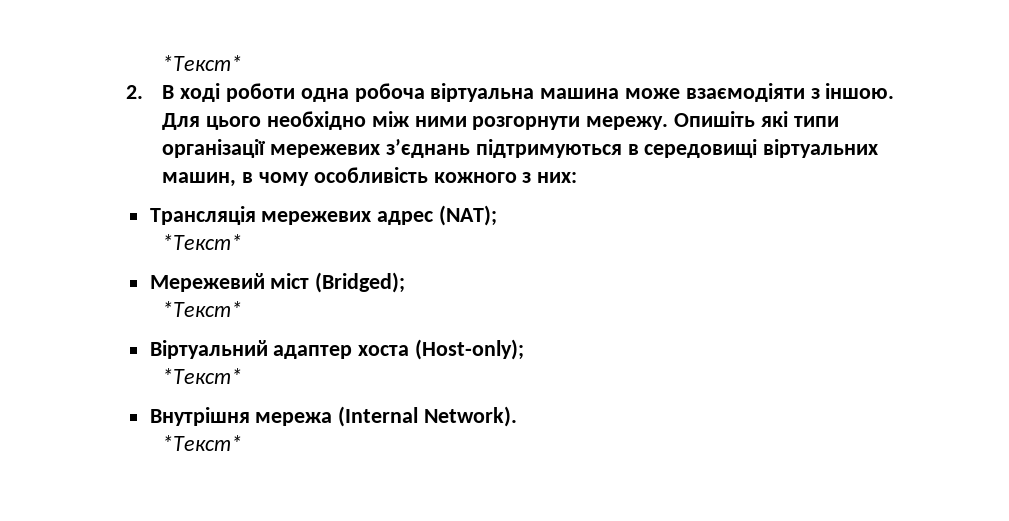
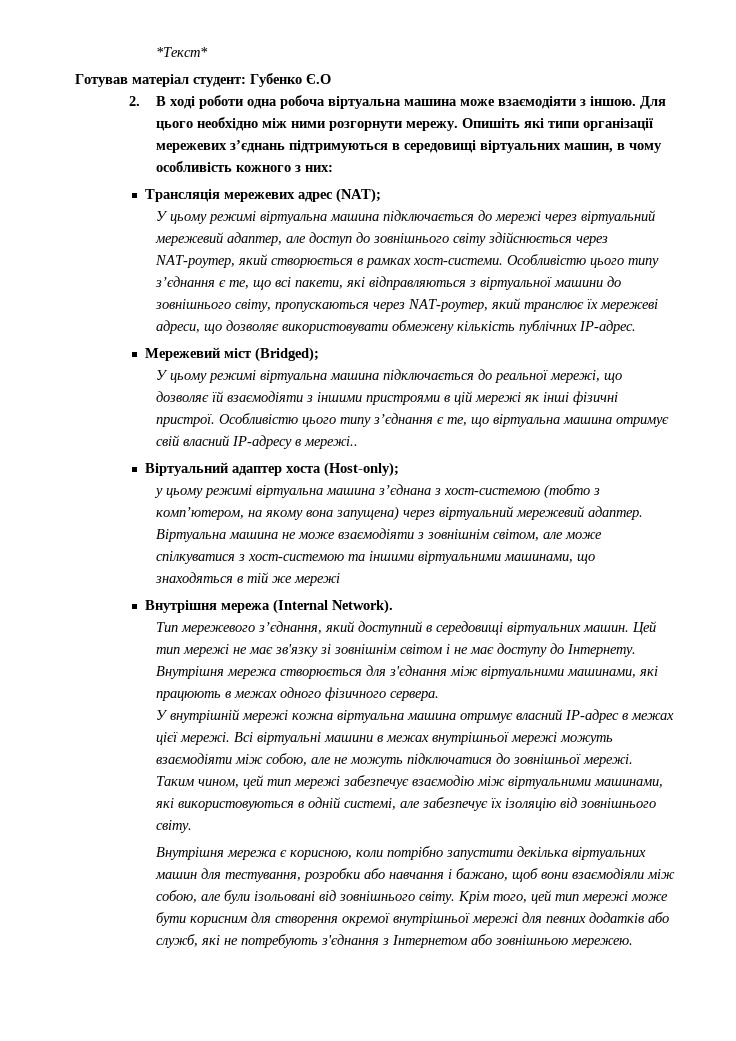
[162,55,243,71] *Текст* -> [155,47,208,57] [75,73,331,87] *Текст* // Готував матеріал студент: Губенко Є.О
[162,234,243,250] [149,272,406,293] [162,301,243,317] [149,339,525,360] [162,368,243,384] [149,406,518,427] [162,435,243,451] *Текст* // Мережевий міст (Bridged); // *Текст* // Віртуальний адаптер хоста (Host-only); // *Текст* // Внутрішня мережа (Internal Network). // *Текст* -> [155,210,656,224] [154,232,608,246] [154,254,659,268] [154,276,621,290] [154,298,658,312] [155,320,636,334] [144,347,319,362] [155,369,622,383] [155,391,618,405] [155,413,669,427] [155,435,358,449] [144,462,399,477] [153,484,600,499] [155,506,643,521] [155,528,602,542] [155,551,595,564] [154,572,340,586] [144,599,393,614] [155,621,657,635] [155,643,636,657] [155,665,658,679] [155,687,439,701] [155,709,674,723] [155,732,613,745] [155,753,633,767] [155,775,663,789] [154,797,656,811] [155,820,192,833] [155,846,646,860] [154,868,675,882] [155,890,668,904] [155,912,669,926] [155,934,633,948] У цьому режимі віртуальна машина підключається до мережі через віртуальний мережевий адаптер, але доступ до зовнішнього світу здійснюється через NAT-роутер, який створюється в рамках хост-системи. Особливістю цього типу з’єднання є те, що всі пакети, які відправляються з віртуальної машини до зовнішнього світу, пропускаються через NAT-роутер, який транслює їх мережеві адреси, що дозволяє використовувати обмежену кількість публічних IP-адрес. // Мережевий міст (Bridged); // У цьому режимі віртуальна машина підключається до реальної мережі, що дозволяє їй взаємодіяти з іншими пристроями в цій мережі як інші фізичні пристрої. Особливістю цього типу з’єднання є те, що віртуальна машина отримує свій власний IP-адресу в мережі.. // Віртуальний адаптер хоста (Host-only); // у цьому режимі віртуальна машина з’єднана з хост-системою (тобто з комп’ютером, на якому вона запущена) через віртуальний мережевий адаптер. Віртуальна машина не може взаємодіяти з зовнішнім світом, але може спілкуватися з хост-системою та іншими віртуальними машинами, що знаходяться в тій же мережі // Внутрішня мережа (Internal Network). // Тип мережевого з’єднання, який доступний в середовищі віртуальних машин. Цей тип мережі не має зв'язку зі зовнішнім світом і не має доступу до Інтернету. Внутрішня мережа створюється для з'єднання між віртуальними машинами, які працюють в межах одного фізичного сервера. // У внутрішній мережі кожна віртуальна машина отримує власний IP-адрес в межах цієї мережі. Всі віртуальні машини в межах внутрішньої мережі можуть взаємодіяти між собою, але не можуть підключатися до зовнішньої мережі. Таким чином, цей тип мережі забезпечує взаємодію між віртуальними машинами, які використовуються в одній системі, але забезпечує їх ізоляцію від зовнішнього світу. // Внутрішня мережа є корисною, коли потрібно запустити декілька віртуальних машин для тестування, розробки або навчання і бажано, щоб вони взаємодіяли між собою, але були ізольовані від зовнішнього світу. Крім того, цей тип мережі може бути корисним для створення окремої внутрішньої мережі для певних додатків або служб, які не потребують з'єднання з Інтернетом або зовнішньою мережею.

